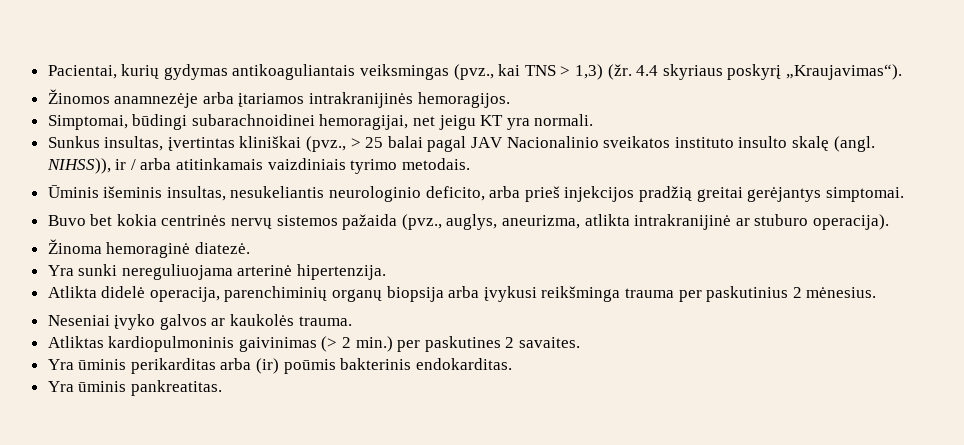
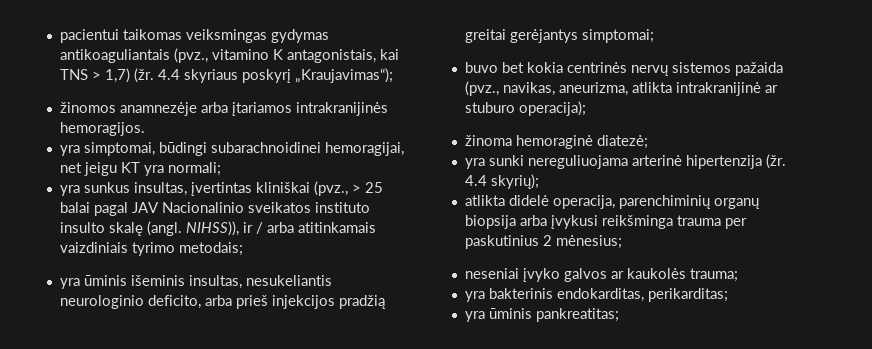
[47,64,494,80] Pacientai, kurių gydymas antikoaguliantais veiksmingas (pvz., -> [59,29,329,43] [59,48,376,63] pacientui taikomas veiksmingas gydymas antikoaguliantais (pvz., vitamino K antagonistais,
[575,64,604,80] 1,3) -> [104,68,130,83] 1,7)
[785,64,902,80] [47,89,110,104] „Kraujavimas“). // Žinomos -> [294,68,393,83] [59,102,116,113] „Kraujavimas“); // žinomos
[47,115,128,130] Simptomai, -> [59,142,155,156] yra simptomai,
[534,114,594,126] [47,136,100,148] normali. // Sunkus -> [167,162,221,176] [59,182,130,196] normali; // yra sunkus
[401,158,470,170] [47,185,99,198] metodais. // Ūminis -> [178,242,243,256] [59,275,127,289] metodais; // yra ūminis
[825,187,904,202] [47,215,86,226] simptomai. // Buvo -> [581,29,654,43] [464,62,498,73] simptomai; // buvo
[446,214,498,230] auglys, -> [502,82,555,96] navikas,
[812,214,889,230] [47,239,250,258] [47,264,387,280] [47,286,97,298] operacija). // Žinoma hemoraginė diatezė. // Yra sunki nereguliuojama arterinė hipertenzija. // Atlikta -> [518,101,586,116] [464,135,648,149] [464,154,786,169] [464,174,539,189] [464,195,505,206] operacija); // žinoma hemoraginė diatezė; // yra sunki nereguliuojama arterinė hipertenzija (žr. 4.4 skyrių); // atlikta
[806,287,877,298] [47,315,110,326] mėnesius. // Neseniai -> [555,235,622,249] [464,268,519,279] mėnesius; // neseniai
[298,316,352,326] [47,336,581,352] [47,358,512,374] [47,380,222,396] trauma. // Atliktas kardiopulmoninis gaivinimas (> 2 min.) per paskutines 2 savaites. // Yra ūminis perikarditas arba (ir) poūmis bakterinis endokarditas. // Yra ūminis pankreatitas. -> [689,268,738,282] [464,288,728,302] [464,308,619,322] trauma; // yra bakterinis endokarditas, perikarditas; // yra ūminis pankreatitas;

